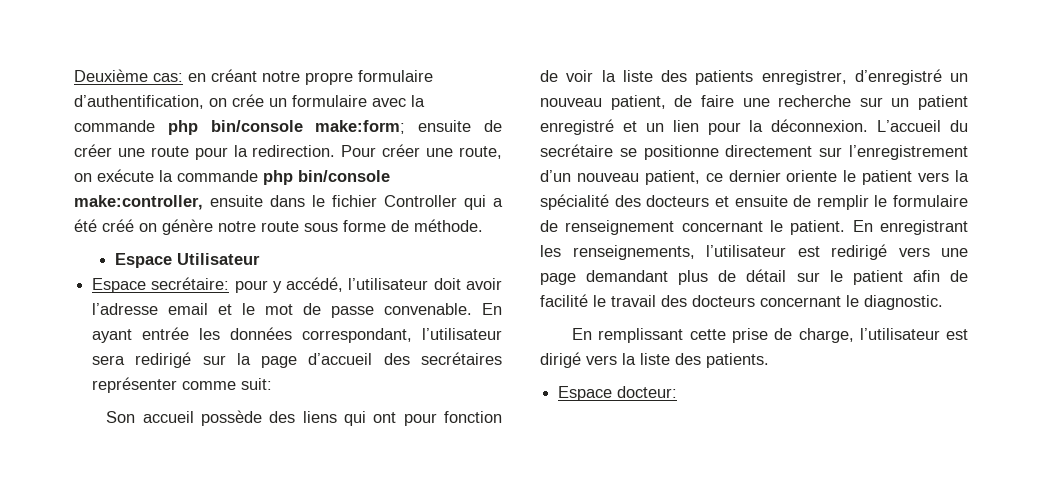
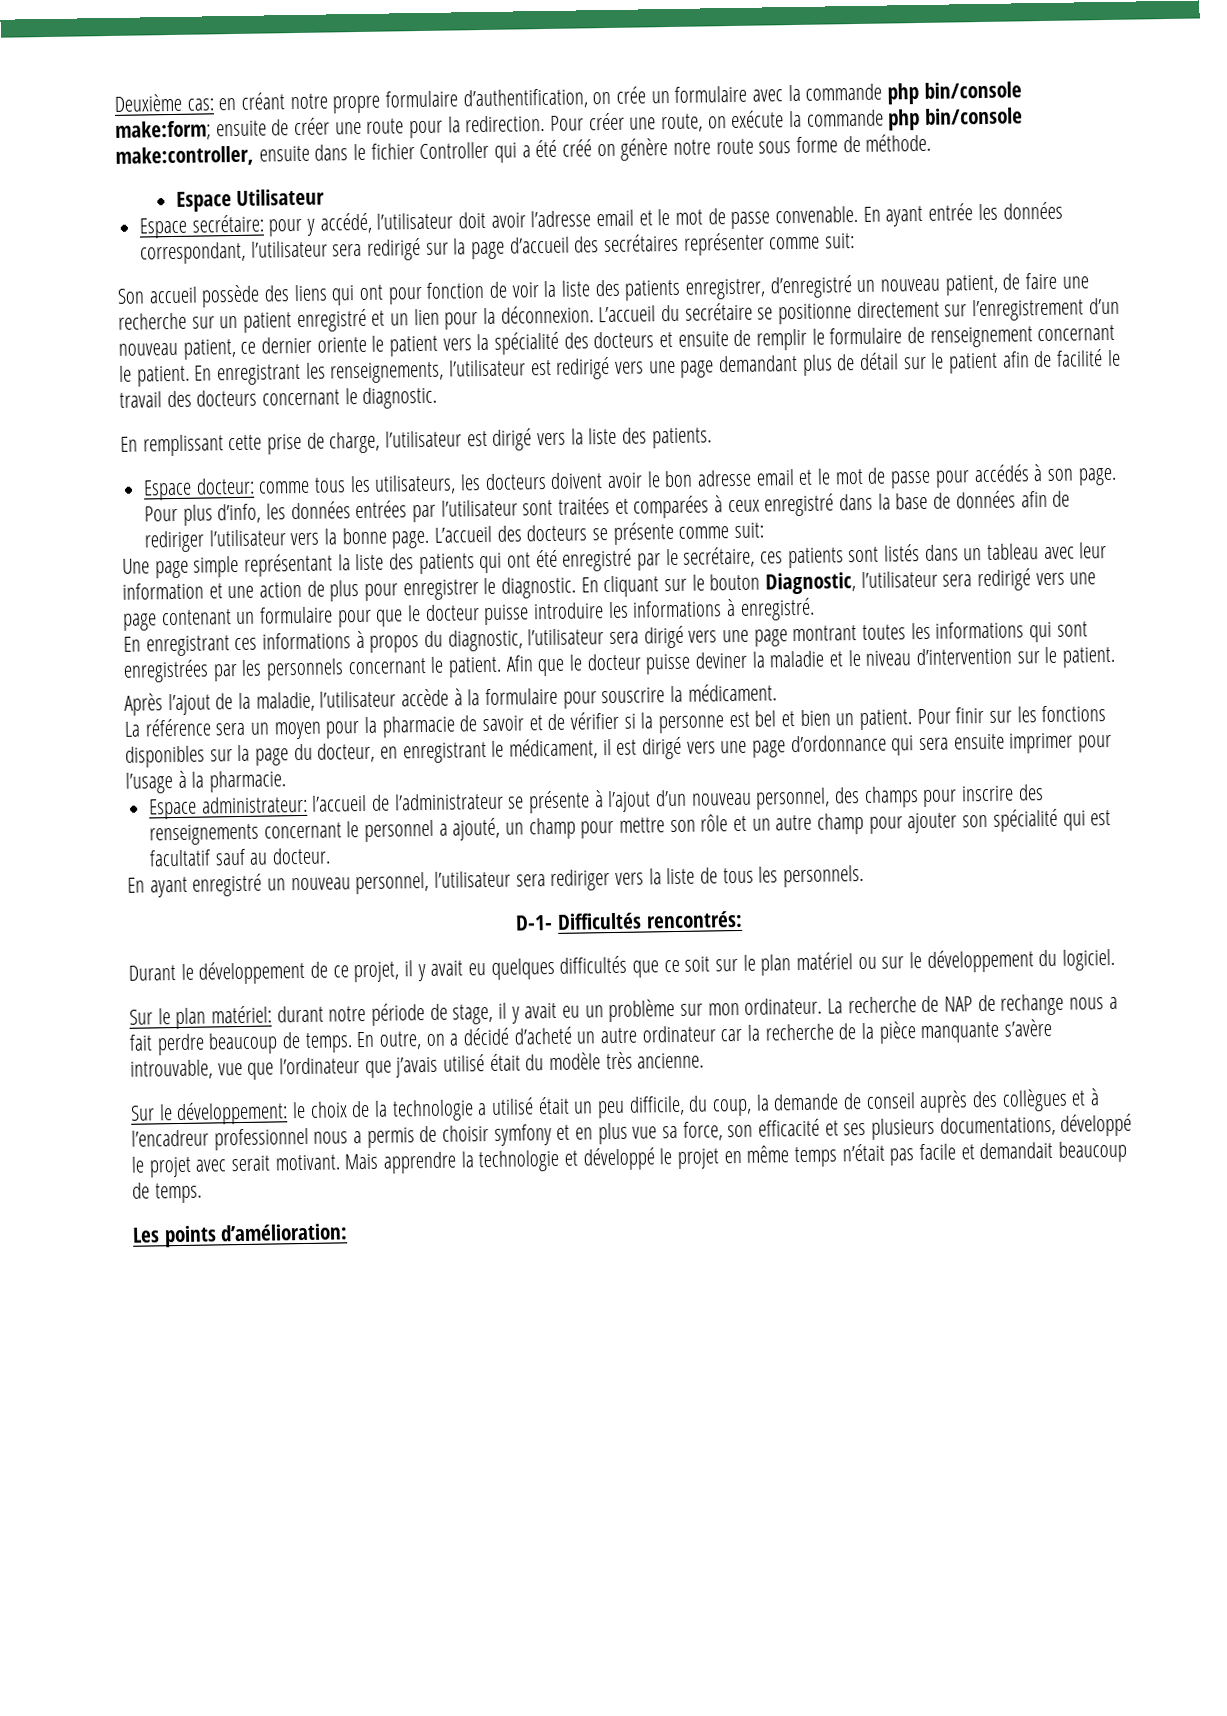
(678, 392) none -> [258,464,1117,495] [144,490,1071,526] [144,521,765,553] [122,542,1108,579] [122,568,1097,602] [123,597,815,631] [123,621,1088,657] [123,646,1116,683] [124,683,777,716] [124,705,1107,740] [125,732,1113,768] [125,770,287,794] [149,784,1044,820] [149,808,1112,846] [149,847,332,867] [127,864,865,898] [515,910,743,931] [128,948,1116,985] [129,993,1118,1030] [129,1018,1053,1056] [130,1051,705,1080] [130,1088,1101,1126] [131,1113,1133,1151] [131,1140,1128,1178] [132,1182,202,1204] [132,1223,349,1248] comme tous les utilisateurs, les docteurs doivent avoir le bon adresse email et le mot de passe pour accédés à son page. Pour plus d’info, les données entrées par l’utilisateur sont traitées et comparées à ceux enregistré dans la base de données afin de rediriger l’utilisateur vers la bonne page. L’accueil des docteurs se présente comme suit: // Une page simple représentant la liste des patients qui ont été enregistré par le secrétaire, ces patients sont listés dans un tableau avec leur information et une action de plus pour enregistrer le diagnostic. En cliquant sur le bouton Diagnostic, l’utilisateur sera redirigé vers une page contenant un formulaire pour que le docteur puisse introduire les informations à enregistré. // En enregistrant ces informations à propos du diagnostic, l’utilisateur sera dirigé vers une page montrant toutes les informations qui sont enregistrées par les personnels concernant le patient. Afin que le docteur puisse deviner la maladie et le niveau d’intervention sur le patient. // Après l’ajout de la maladie, l’utilisateur accède à la formulaire pour souscrire la médicament. // La référence sera un moyen pour la pharmacie de savoir et de vérifier si la personne est bel et bien un patient. Pour finir sur les fonctions disponibles sur la page du docteur, en enregistrant le médicament, il est dirigé vers une page d’ordonnance qui sera ensuite imprimer pour l’usage à la pharmacie. // Espace administrateur: l’accueil de l’administrateur se présente à l’ajout d’un nouveau personnel, des champs pour inscrire des renseignements concernant le personnel a ajouté, un champ pour mettre son rôle et un autre champ pour ajouter son spécialité qui est facultatif sauf au docteur. // En ayant enregistré un nouveau personnel, l’utilisateur sera rediriger vers la liste de tous les personnels. // D-1- Difficultés rencontrés: // Durant le développement de ce projet, il y avait eu quelques difficultés que ce soit sur le plan matériel ou sur le développement du logiciel. // Sur le plan matériel: durant notre période de stage, il y avait eu un problème sur mon ordinateur. La recherche de NAP de rechange nous a fait perdre beaucoup de temps. En outre, on a décidé d’acheté un autre ordinateur car la recherche de la pièce manquante s’avère introuvable, vue que l’ordinateur que j’avais utilisé était du modèle très ancienne. // Sur le développement: le choix de la technologie a utilisé était un peu difficile, du coup, la demande de conseil auprès des collègues et à l’encadreur professionnel nous a permis de choisir symfony et en plus vue sa force, son efficacité et ses plusieurs documentations, développé le projet avec serait motivant. Mais apprendre la technologie et développé le projet en même temps n’était pas facile et demandait beaucoup de temps. // Les points d’amélioration:

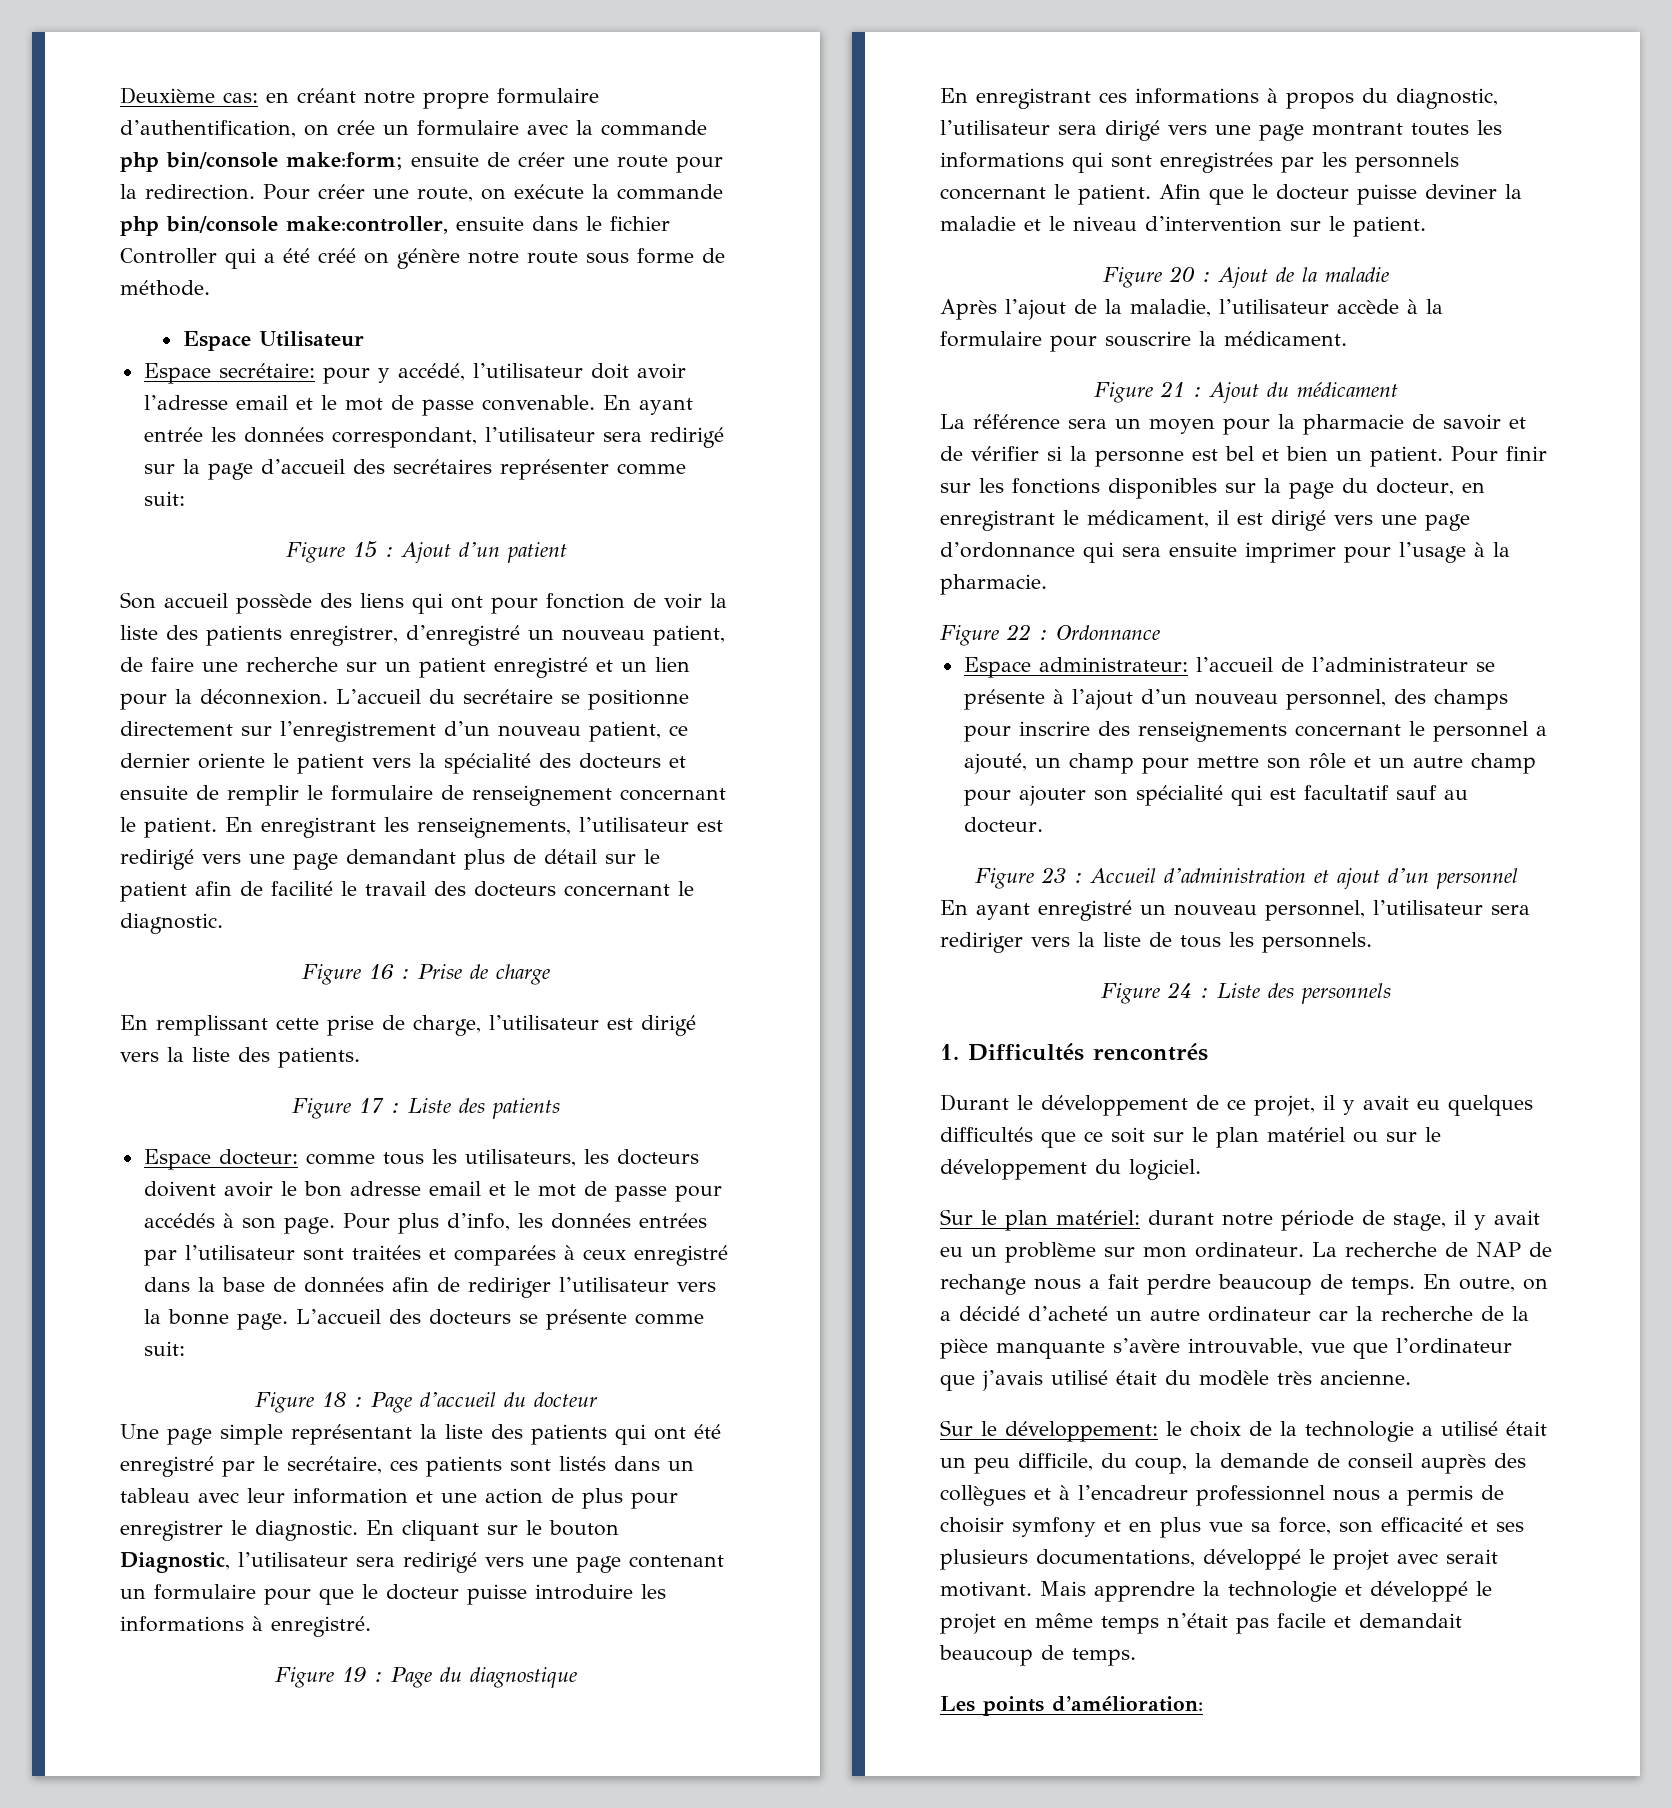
(856, 241) none -> [285,541,567,563] // Figure 15 : Ajout d’un patient
(438, 397) none -> [302,964,550,985] // Figure 16 : Prise de charge
(712, 438) none -> [292,1098,560,1119] // Figure 17 : Liste des patients
(765, 530) none -> [255,1392,597,1413] // Figure 18 : Page d’accueil du docteur
(815, 609) none -> [275,1667,577,1688] // Figure 19 : Page du diagnostique
(1116, 657) none -> [1103,266,1389,288] // Figure 20 : Ajout de la maladie
(777, 692) none -> [1094,381,1398,403] // Figure 21 : Ajout du médicament
(287, 781) none -> [940,624,1160,646] // Figure 22 : Ordonnance
(332, 856) none -> [974,867,1518,889] // Figure 23 : Accueil d’administration et ajout d’un personnel
[515,910,743,931] D-1- Difficultés rencontrés: -> [1101,982,1391,1004] [940,1043,1208,1061] Figure 24 : Liste des personnels // 1. Difficultés rencontrés

